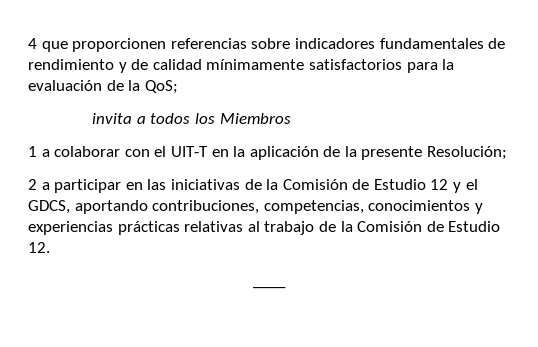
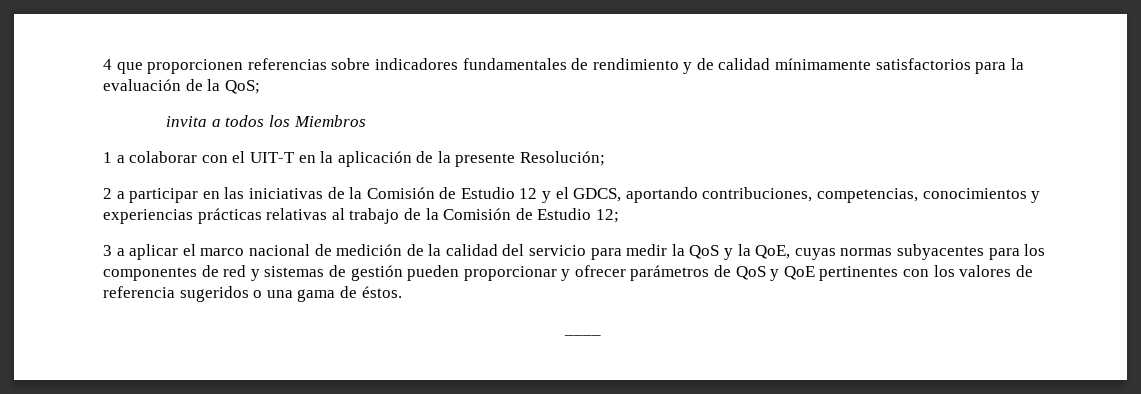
[28,242,50,253] 12. -> [595,209,619,223] [103,244,1046,260] [103,265,1033,281] [103,286,402,302] 12; // 3 a aplicar el marco nacional de medición de la calidad del servicio para medir la QoS y la QoE, cuyas normas subyacentes para los componentes de red y sistemas de gestión pueden proporcionar y ofrecer parámetros de QoS y QoE pertinentes con los valores de referencia sugeridos o una gama de éstos.

